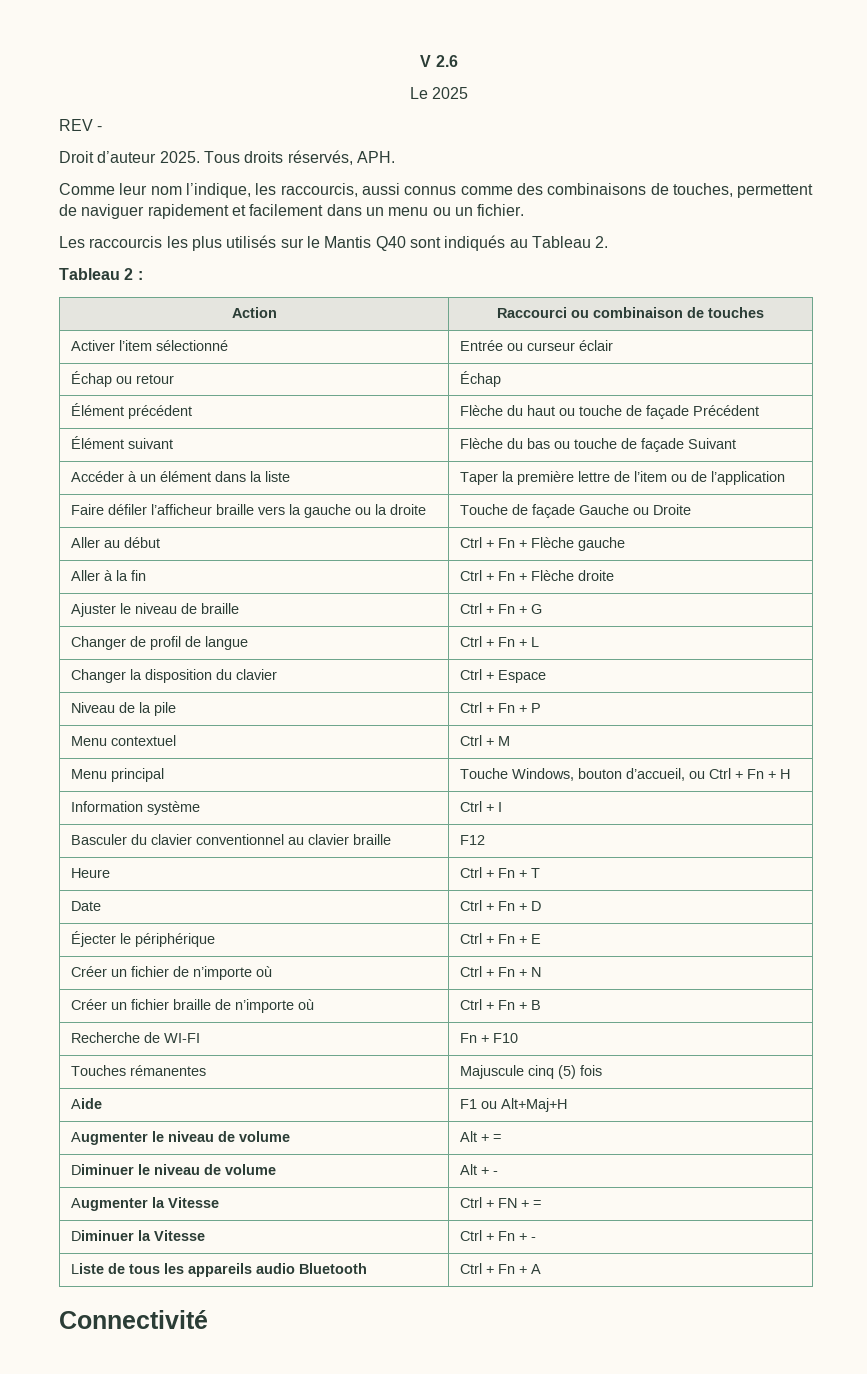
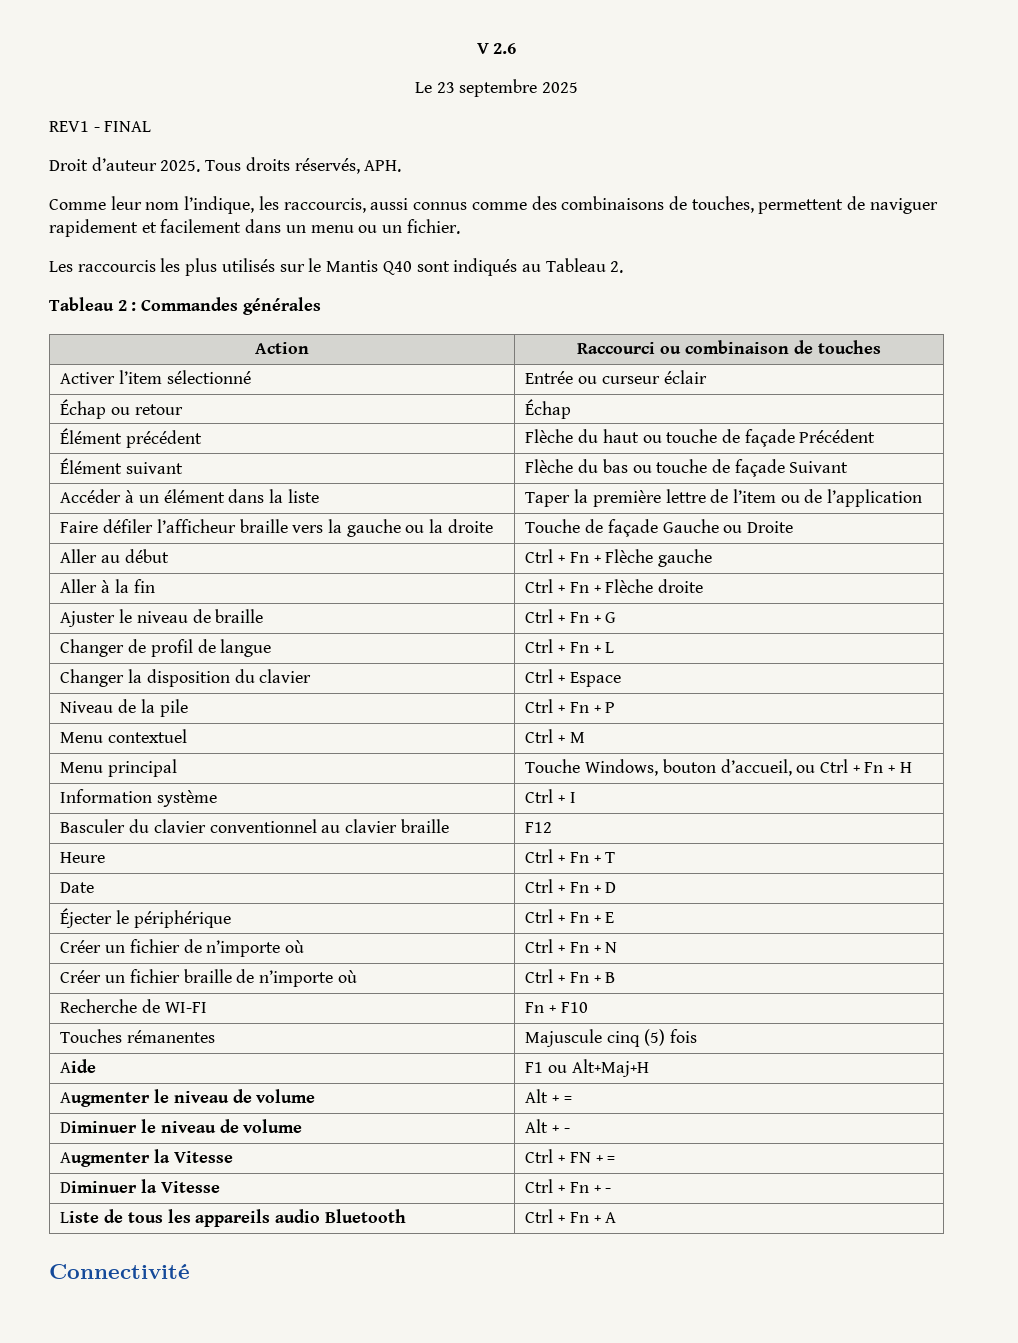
(428, 93) none -> [436,79,538,97] 23 septembre
[59,119,103,131] REV - -> [49,121,152,132] REV1 - FINAL
(143, 275) none -> [141,297,321,315] Commandes générales

